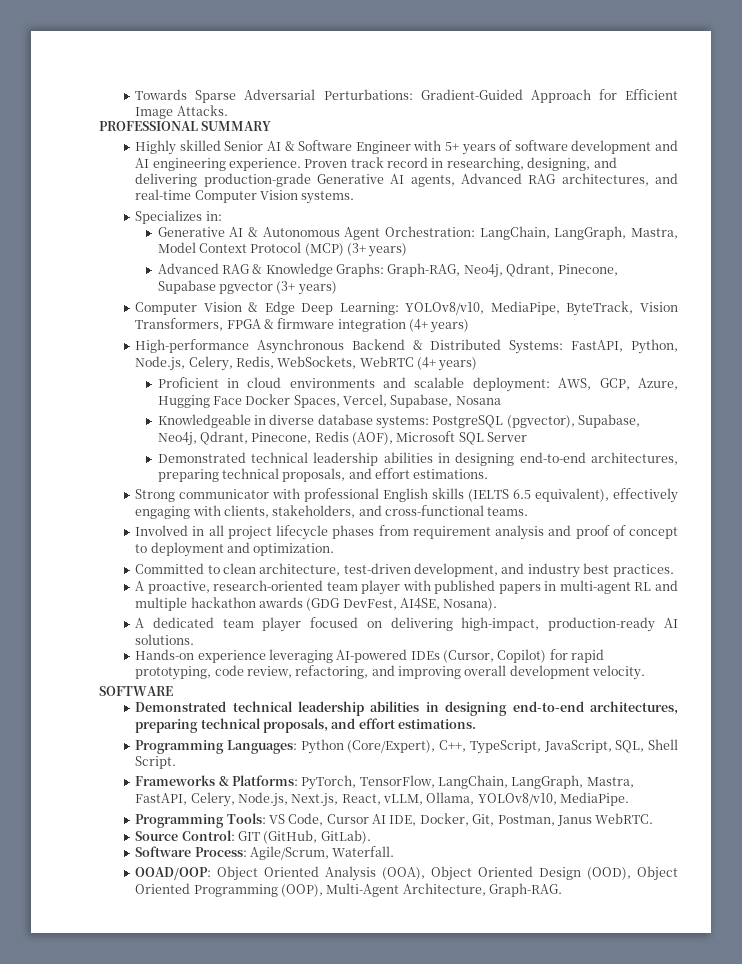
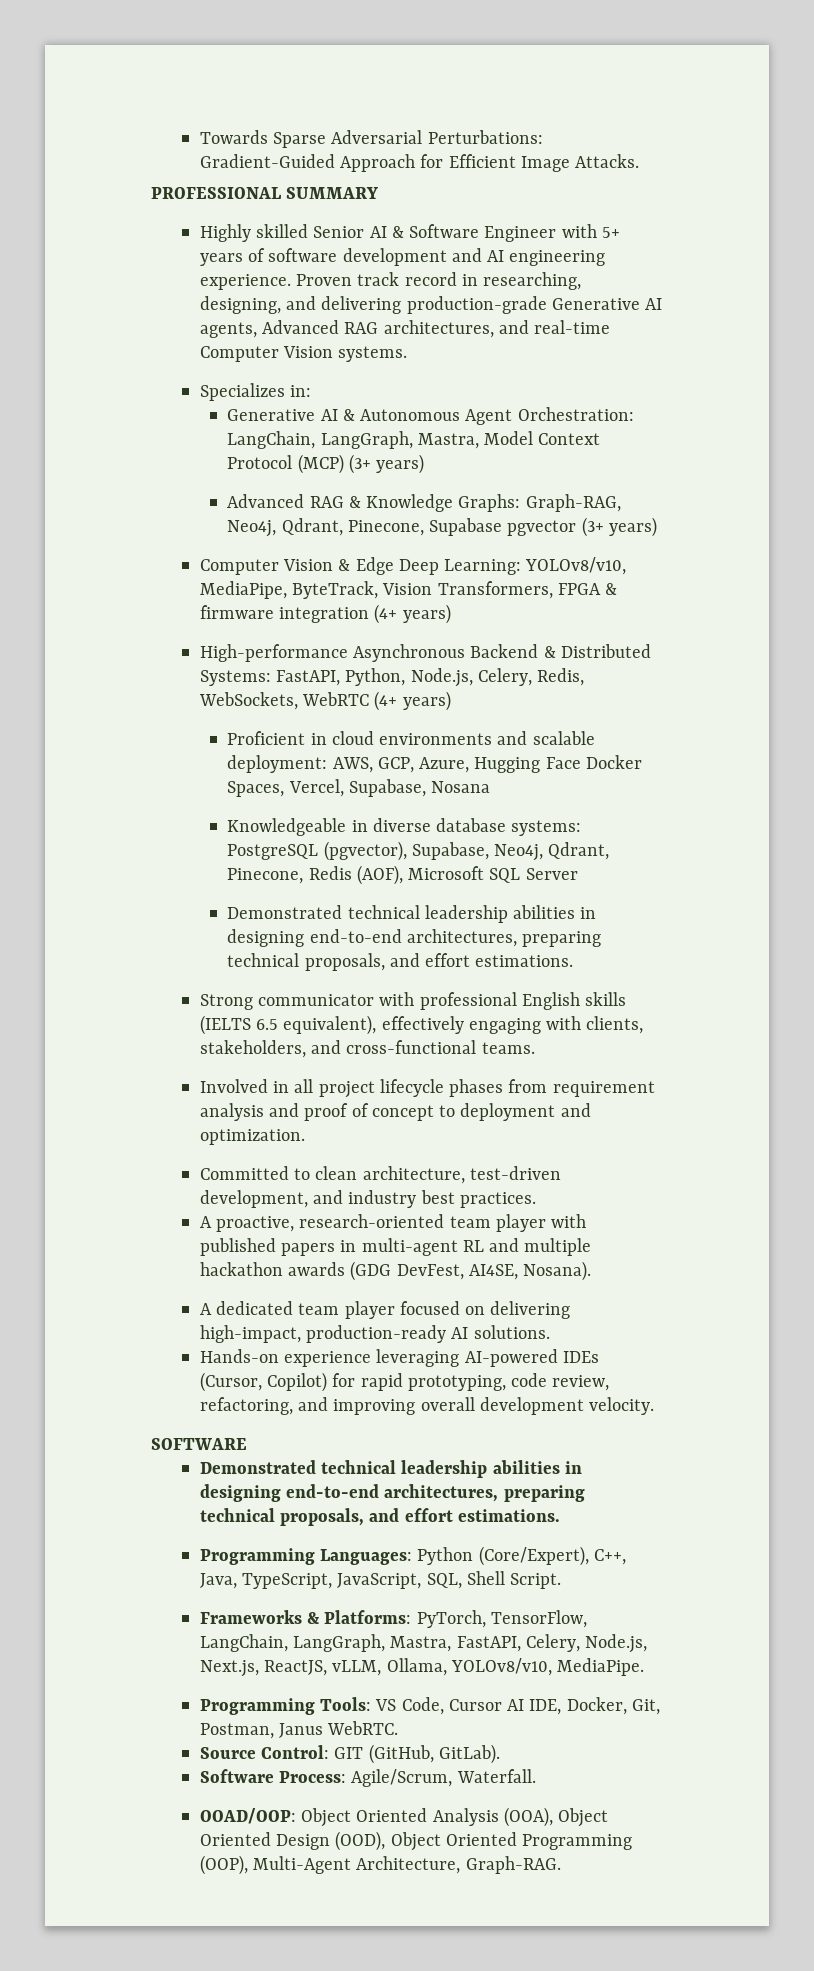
(467, 746) none -> [199,1573,237,1589] Java,
[341,794,381,805] React, -> [264,1660,328,1676] ReactJS,

